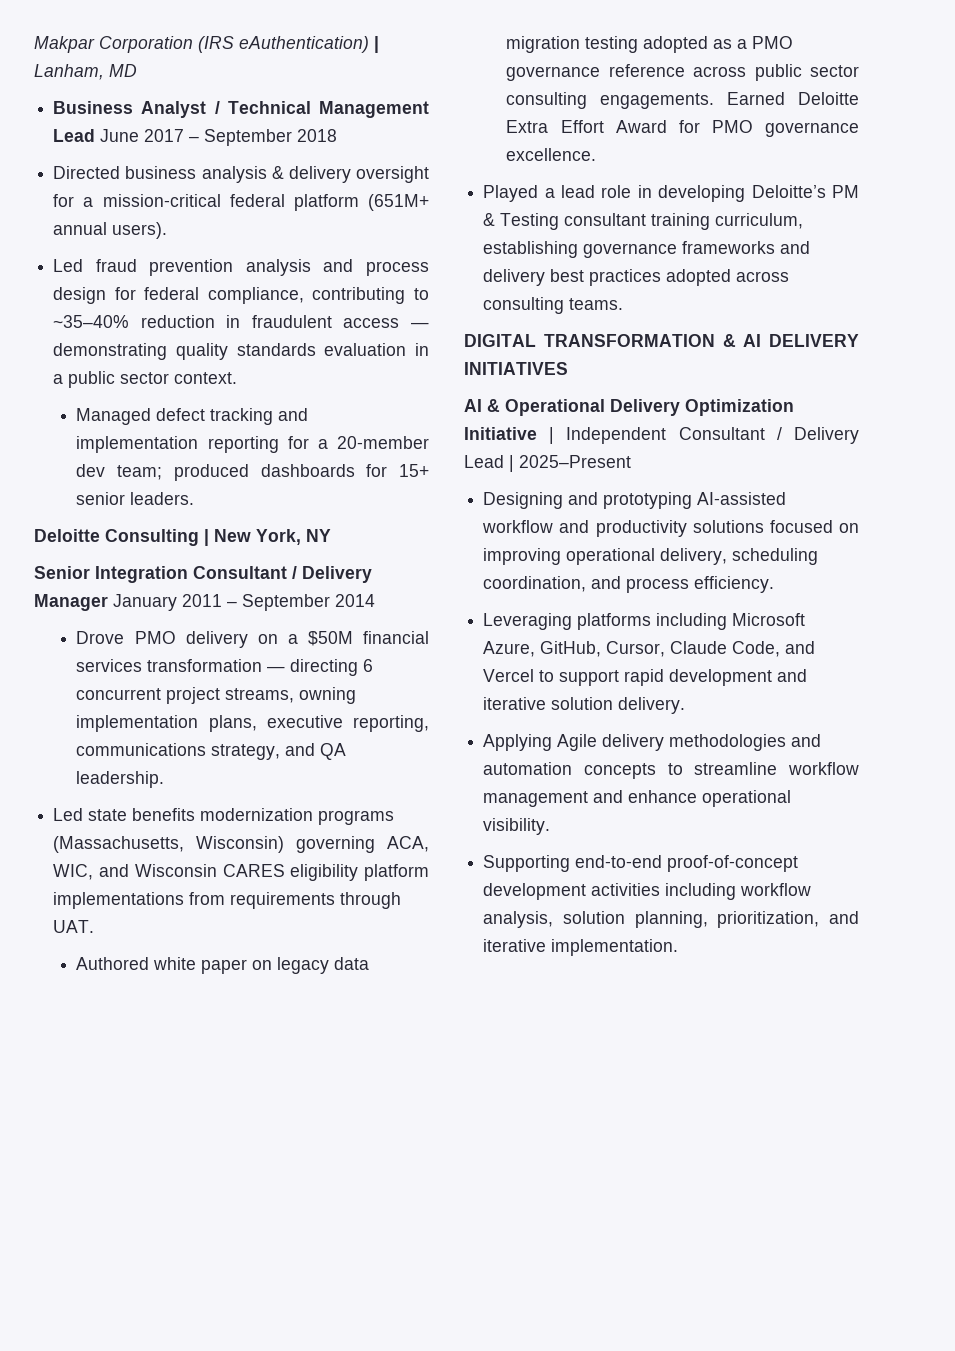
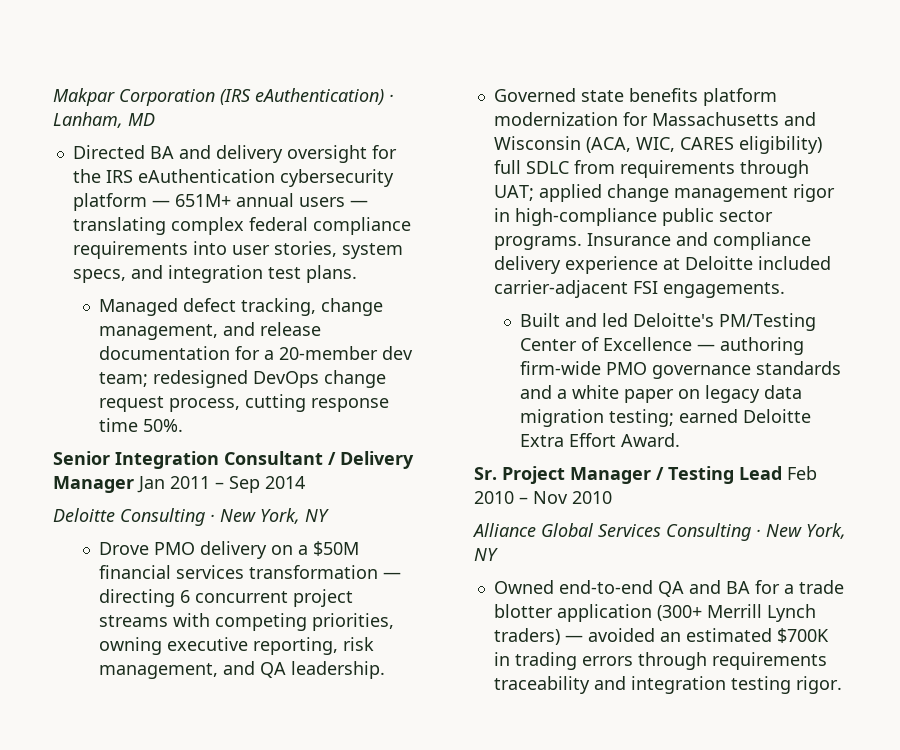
[374,36,379,53] | -> [389,94,394,102] ·
[53,101,429,118] [53,129,338,146] [53,166,429,183] [53,194,429,211] [53,222,168,239] [53,259,429,276] [53,287,429,304] [53,315,430,328] [53,343,429,360] [53,371,238,388] [76,408,309,425] [76,436,279,453] Business Analyst / Technical Management Lead June 2017 – September 2018 // Directed business analysis & delivery oversight for a mission-critical federal platform (651M+ annual users). // Led fraud prevention analysis and process design for federal compliance, contributing to ~35–40% reduction in fraudulent access — demonstrating quality standards evaluation in a public sector context. // Managed defect tracking and implementation reporting -> [72,145,397,163] [72,169,394,187] [72,193,368,211] [72,217,411,235] [72,241,403,259] [72,265,357,283] [98,298,383,316] [98,322,321,340] [98,346,230,360] Directed BA and delivery oversight for the IRS eAuthentication cybersecurity platform — 651M+ annual users — translating complex federal compliance requirements into user stories, system specs, and integration test plans. // Managed defect tracking, change management, and release documentation
[173,464,429,481] [76,492,195,505] [34,529,331,546] produced dashboards for 15+ senior leaders. // Deloitte Consulting | New York, NY -> [152,370,386,388] [98,394,389,412] [98,418,183,432] redesigned DevOps change request process, cutting response time 50%.
[113,594,177,611] January -> [137,476,165,493] Jan
[242,594,330,611] September -> [229,476,260,493] Sep
(375, 600) none -> [53,508,329,526] // Deloitte Consulting · New York, NY
[225,687,357,704] [76,715,429,732] [76,743,281,760] streams, owning implementation plans, executive reporting, communications strategy, -> [98,613,394,631] [98,637,374,655] [98,663,218,679] streams with competing priorities, owning executive reporting, risk management,
[53,808,84,821] Led -> [493,88,576,102] Governed
[200,808,395,825] [53,836,429,853] [53,864,429,881] [53,892,402,909] [53,920,95,933] [76,957,150,970] modernization programs (Massachusetts, Wisconsin) governing ACA, WIC, and Wisconsin CARES eligibility platform implementations from requirements through UAT. // Authored -> [702,88,777,106] [493,112,816,126] [493,136,822,154] [493,160,809,178] [493,184,835,202] [493,208,773,226] [493,232,811,250] [493,256,831,274] [493,280,785,298] [519,313,816,331] [519,337,804,355] [519,361,841,379] [519,385,567,399] platform modernization for Massachusetts and Wisconsin (ACA, WIC, CARES eligibility) full SDLC from requirements through UAT; applied change management rigor in high-compliance public sector programs. Insurance and compliance delivery experience at Deloitte included carrier-adjacent FSI engagements. // Built and led Deloitte's PM/Testing Center of Excellence — authoring firm-wide PMO governance standards and a
[585,36,794,53] [506,64,859,81] [506,92,859,109] [506,120,859,137] [506,148,597,161] [483,185,859,202] [483,213,804,230] [483,241,811,258] [483,269,790,286] [483,297,624,314] [464,334,859,347] [464,362,568,375] [464,399,794,416] [464,427,859,444] [464,455,631,472] [483,492,787,509] [482,520,859,537] [483,548,819,565] [483,576,775,593] [483,613,806,630] [483,641,816,657] [483,669,808,686] [483,697,686,714] [483,734,822,751] [483,762,859,779] [483,790,792,807] [483,818,551,835] [483,855,799,872] [483,883,812,900] [483,911,859,928] [483,939,679,956] testing adopted as a PMO governance reference across public sector consulting engagements. Earned Deloitte Extra Effort Award for PMO governance excellence. // Played a lead role in developing Deloitte’s PM & Testing consultant training curriculum, establishing governance frameworks and delivery best practices adopted across consulting teams. // DIGITAL TRANSFORMATION & AI DELIVERY INITIATIVES // AI & Operational Delivery Optimization Initiative | Independent Consultant / Delivery Lead | 2025–Present // Designing and prototyping AI-assisted workflow and productivity solutions focused on improving operational delivery, scheduling coordination, and process efficiency. // Leveraging platforms including Microsoft Azure, GitHub, Cursor, Claude Code, and Vercel to support rapid development and iterative solution delivery. // Applying Agile delivery methodologies and automation concepts to streamline workflow management and enhance operational visibility. // Supporting end-to-end proof-of-concept development activities including workflow analysis, solution planning, prioritization, and iterative implementation. -> [608,409,811,427] [519,433,680,447] [474,466,817,484] [474,491,612,504] [472,523,846,541] [474,548,498,561] [493,580,844,597] [493,604,816,622] [493,628,829,645] [493,652,827,670] [493,676,842,694] testing; earned Deloitte Extra Effort Award. // Sr. Project Manager / Testing Lead Feb 2010 – Nov 2010 // Alliance Global Services Consulting · New York, NY // Owned end-to-end QA and BA for a trade blotter application (300+ Merrill Lynch traders) — avoided an estimated $700K in trading errors through requirements traceability and integration testing rigor.

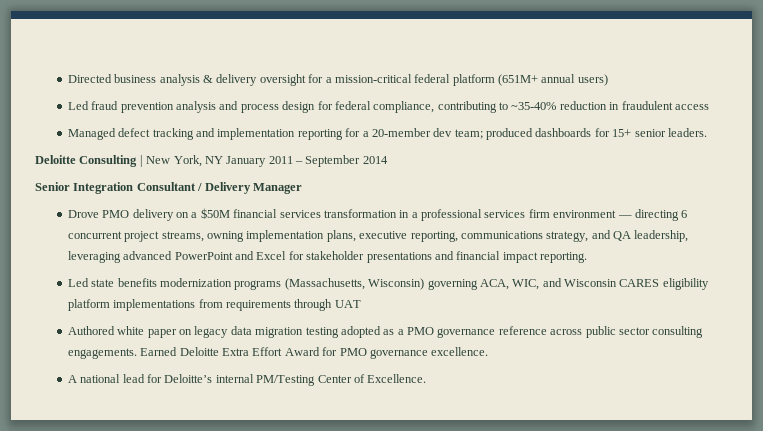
[53,88,394,106] [53,112,155,128] [72,145,397,163] [72,169,394,187] [72,193,368,211] [72,217,411,235] [72,241,403,259] [72,265,357,283] [98,298,383,316] [98,322,321,340] [98,346,230,360] Makpar Corporation (IRS eAuthentication) · Lanham, MD // Directed BA and delivery oversight for the IRS eAuthentication cybersecurity platform — 651M+ annual users — translating complex federal compliance requirements into user stories, system specs, and integration test plans. // Managed defect tracking, change management, and release documentation -> [67,74,608,86] [67,101,709,113] [67,128,343,140] Directed business analysis & delivery oversight for a mission-critical federal platform (651M+ annual users) // Led fraud prevention analysis and process design for federal compliance, contributing to ~35-40% reduction in fraudulent access // Managed defect tracking and implementation reporting
[152,370,386,388] [98,394,389,412] [98,418,183,432] redesigned DevOps change request process, cutting response time 50%. -> [486,128,707,140] [35,155,388,167] produced dashboards for 15+ senior leaders. // Deloitte Consulting | New York, NY January 2011 – September 2014
[137,476,305,493] [53,508,329,526] Jan 2011 – Sep 2014 // Deloitte Consulting · New York, NY -> (302, 188) none
(378, 572) none -> [399,209,617,221] in a professional services firm environment
[98,613,394,631] [98,637,374,655] [98,661,385,679] [493,88,777,106] [493,112,816,126] [493,136,822,154] [493,160,809,178] [493,184,835,202] [493,208,773,226] [493,232,811,250] [493,256,831,274] [493,280,785,298] [519,313,816,331] [519,337,804,355] [519,361,841,379] [519,385,567,399] streams with competing priorities, owning executive reporting, risk management, and QA leadership. // Governed state benefits platform modernization for Massachusetts and Wisconsin (ACA, WIC, CARES eligibility) full SDLC from requirements through UAT; applied change management rigor in high-compliance public sector programs. Insurance and compliance delivery experience at Deloitte included carrier-adjacent FSI engagements. // Built and led Deloitte's PM/Testing Center of Excellence — authoring firm-wide PMO governance standards and a -> [161,230,689,242] [67,251,588,263] [67,278,709,290] [67,299,361,311] [67,326,115,335] streams, owning implementation plans, executive reporting, communications strategy, and QA leadership, leveraging advanced PowerPoint and Excel for stakeholder presentations and financial impact reporting. // Led state benefits modernization programs (Massachusetts, Wisconsin) governing ACA, WIC, and Wisconsin CARES eligibility platform implementations from requirements through UAT // Authored
[608,409,811,427] [519,433,680,447] [474,466,817,484] [474,491,612,504] [472,523,846,541] [474,548,498,561] [493,580,844,597] [493,604,816,622] [493,628,829,645] [493,652,827,670] [493,676,842,694] testing; earned Deloitte Extra Effort Award. // Sr. Project Manager / Testing Lead Feb 2010 – Nov 2010 // Alliance Global Services Consulting · New York, NY // Owned end-to-end QA and BA for a trade blotter application (300+ Merrill Lynch traders) — avoided an estimated $700K in trading errors through requirements traceability and integration testing rigor. -> [305,326,704,338] [67,347,489,359] [67,374,427,386] testing adopted as a PMO governance reference across public sector consulting engagements. Earned Deloitte Extra Effort Award for PMO governance excellence. // A national lead for Deloitte’s internal PM/Testing Center of Excellence.

